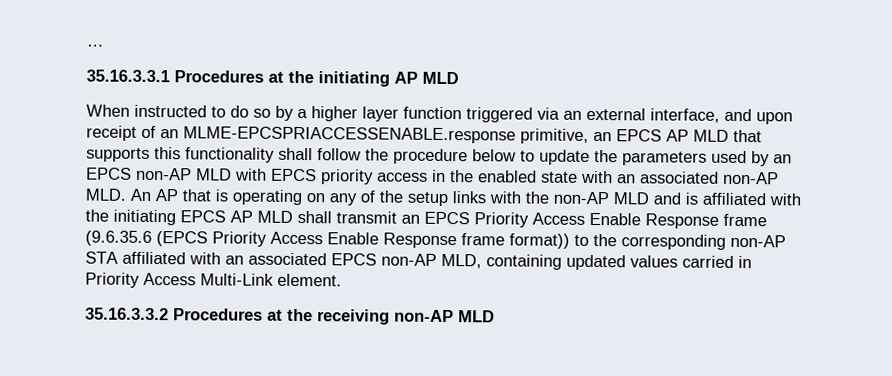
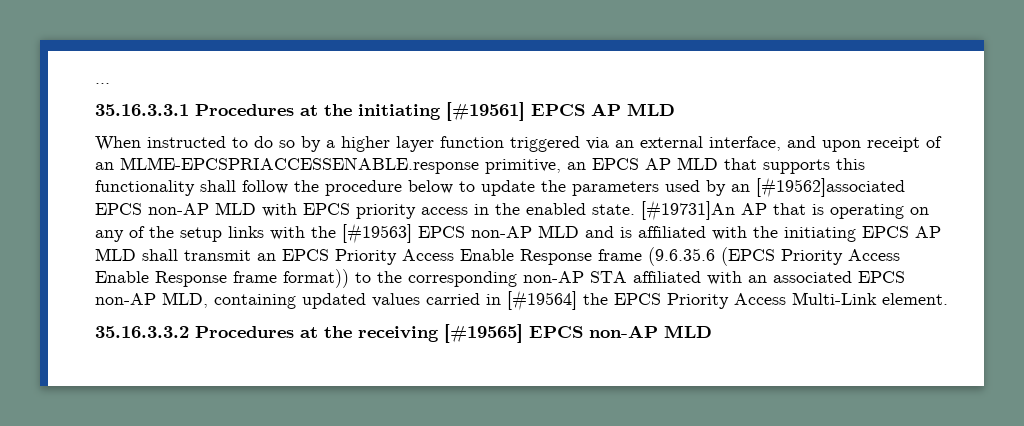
(390, 79) none -> [446,102,585,121] [#19561] EPCS
(792, 159) none -> [756,177,905,198] [#19562]associated
[541,170,779,185] [85,188,151,201] state with an associated non-AP MLD. An -> [592,200,735,221] state. [#19731]An
(549, 197) none -> [342,223,465,244] [#19563] EPCS
(752, 262) none -> [507,290,661,311] [#19564] the EPCS
(390, 317) none -> [444,324,583,343] [#19565] EPCS

